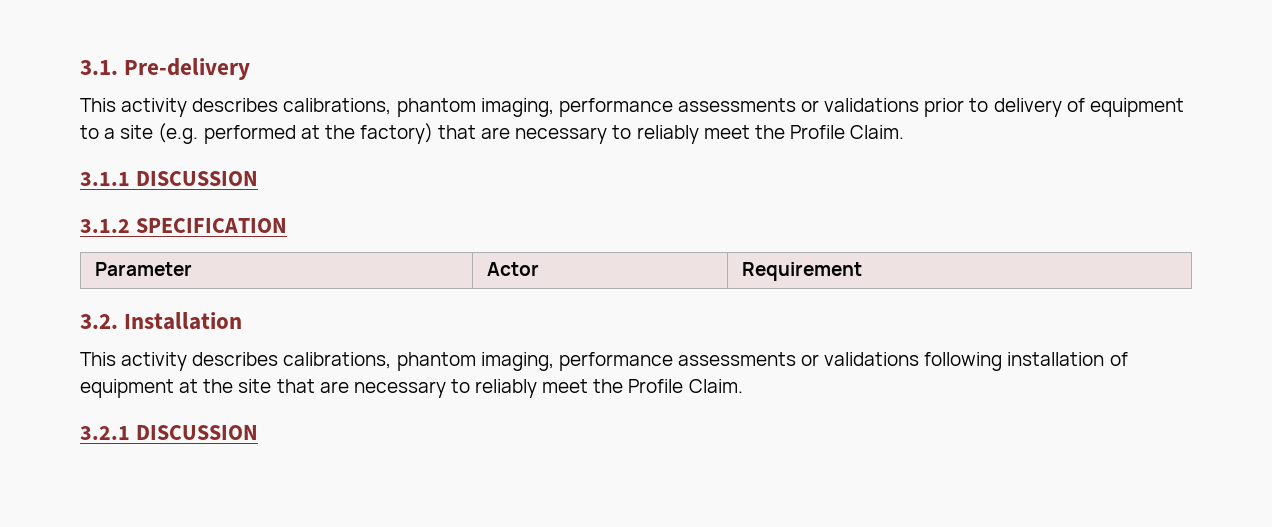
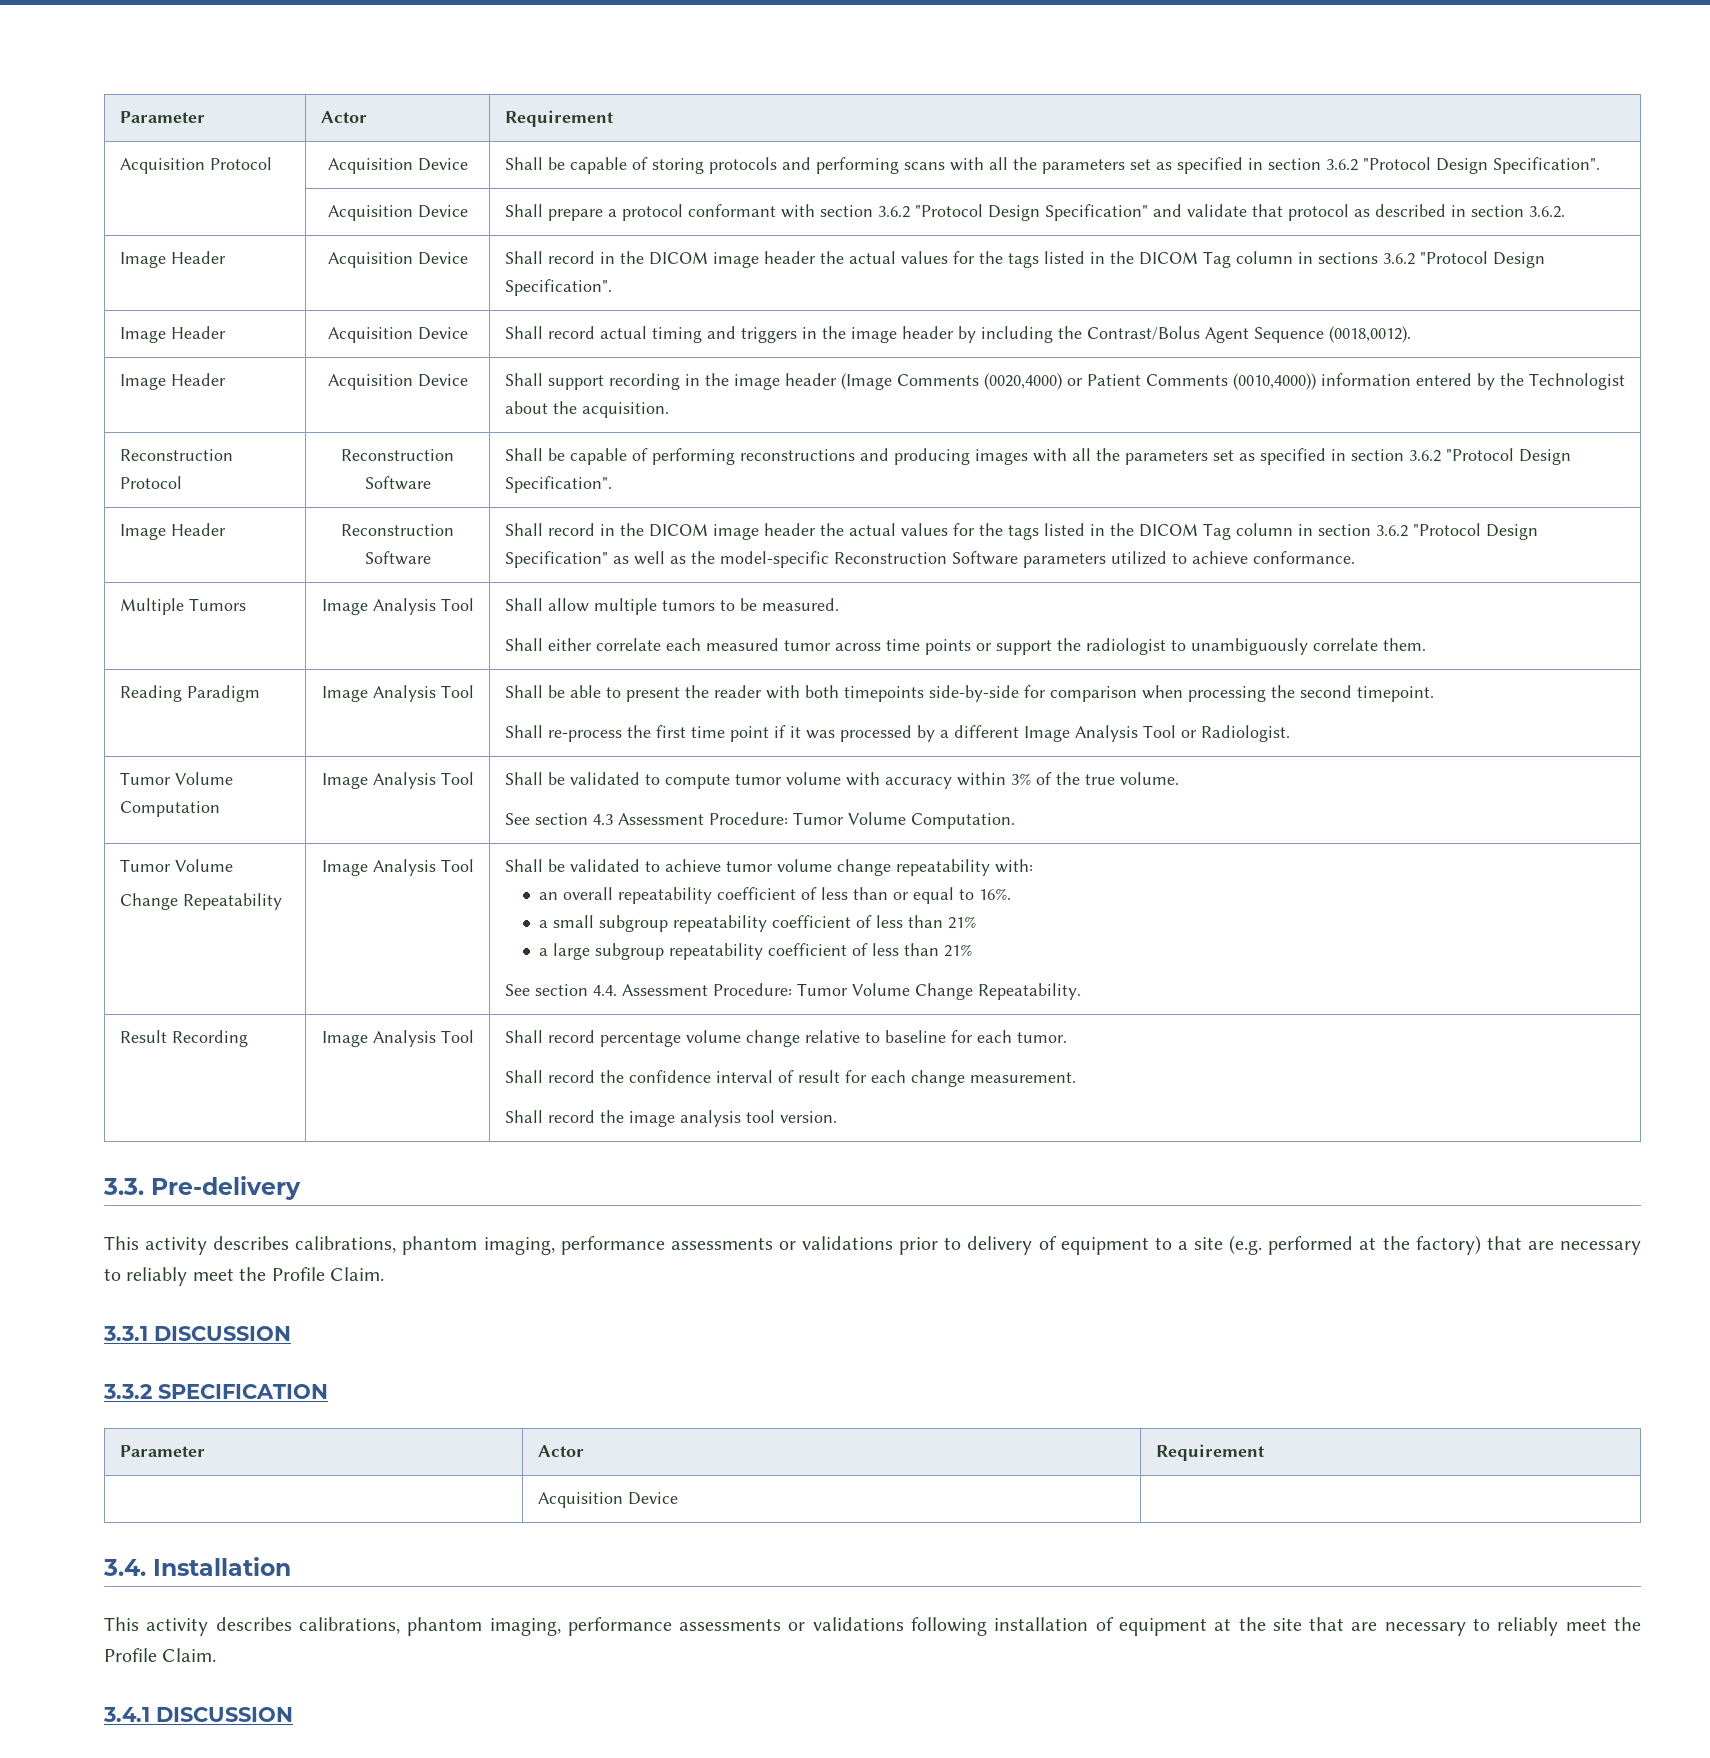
[80,60,118,75] 3.1. -> [119,111,205,123] [320,111,367,123] [504,110,614,127] [119,157,272,174] [327,158,468,174] [504,157,1600,174] [327,205,468,221] [504,204,1565,221] [119,251,226,268] [327,252,468,268] [504,251,1545,268] [504,279,612,296] [119,326,226,343] [327,327,468,343] [504,326,1411,343] [119,373,226,390] [327,374,468,390] [504,373,1625,390] [504,401,669,418] [119,449,233,461] [119,476,182,489] [341,449,454,461] [364,476,431,490] [504,448,1571,465] [504,476,612,493] [119,523,226,540] [341,524,454,536] [364,551,431,565] [504,523,1538,540] [504,551,1355,568] [119,598,246,615] [321,598,474,615] [504,598,839,615] [504,638,1426,655] [119,685,260,702] [321,685,474,702] [504,685,1434,702] [504,725,1290,742] [119,772,233,785] [119,801,220,817] [321,772,474,789] [504,772,1179,789] [504,812,1015,829] [119,859,233,872] [119,893,282,910] [321,859,474,876] [504,859,1033,876] [538,887,1011,904] [538,915,976,932] [538,943,972,960] [504,983,1081,1000] [119,1030,248,1047] [321,1030,474,1047] [504,1030,1067,1047] [504,1070,1076,1087] [504,1110,837,1127] [103,1178,144,1195] Parameter | Actor | Requirement // Acquisition Protocol | Acquisition Device | Shall be capable of storing protocols and performing scans with all the parameters set as specified in section 3.6.2 "Protocol Design Specification". // | Acquisition Device | Shall prepare a protocol conformant with section 3.6.2 "Protocol Design Specification" and validate that protocol as described in section 3.6.2. // Image Header | Acquisition Device | Shall record in the DICOM image header the actual values for the tags listed in the DICOM Tag column in sections 3.6.2 "Protocol Design Specification". // Image Header | Acquisition Device | Shall record actual timing and triggers in the image header by including the Contrast/Bolus Agent Sequence (0018,0012). // Image Header | Acquisition Device | Shall support recording in the image header (Image Comments (0020,4000) or Patient Comments (0010,4000)) information entered by the Technologist about the acquisition. // Reconstruction Protocol | Reconstruction Software | Shall be capable of performing reconstructions and producing images with all the parameters set as specified in section 3.6.2 "Protocol Design Specification". // Image Header | Reconstruction Software | Shall record in the DICOM image header the actual values for the tags listed in the DICOM Tag column in section 3.6.2 "Protocol Design Specification" as well as the model-specific Reconstruction Software parameters utilized to achieve conformance. // Multiple Tumors | Image Analysis Tool | Shall allow multiple tumors to be measured. // Shall either correlate each measured tumor across time points or support the radiologist to unambiguously correlate them. // Reading Paradigm | Image Analysis Tool | Shall be able to present the reader with both timepoints side-by-side for comparison when processing the second timepoint. // Shall re-process the first time point if it was processed by a different Image Analysis Tool or Radiologist. // Tumor Volume Computation | Image Analysis Tool | Shall be validated to compute tumor volume with accuracy within 3% of the true volume. // See section 4.3 Assessment Procedure: Tumor Volume Computation. // Tumor Volume // Change Repeatability | Image Analysis Tool | Shall be validated to achieve tumor volume change repeatability with: // an overall repeatability coefficient of less than or equal to 16%. // a small subgroup repeatability coefficient of less than 21% // a large subgroup repeatability coefficient of less than 21% // See section 4.4. Assessment Procedure: Tumor Volume Change Repeatability. // Result Recording | Image Analysis Tool | Shall record percentage volume change relative to baseline for each tumor. // Shall record the confidence interval of result for each change measurement. // Shall record the image analysis tool version. // 3.3.
[80,172,130,186] 3.1.1 -> [103,1326,148,1341] 3.3.1
[80,219,130,233] 3.1.2 -> [103,1384,152,1399] 3.3.2
[80,314,118,329] // 3.2. -> [537,1492,678,1508] [103,1559,146,1576] // | Acquisition Device | // 3.4.
[80,426,130,440] 3.2.1 -> [103,1707,150,1722] 3.4.1

